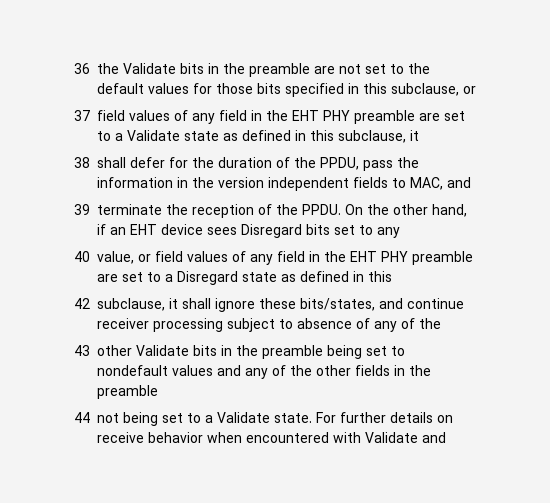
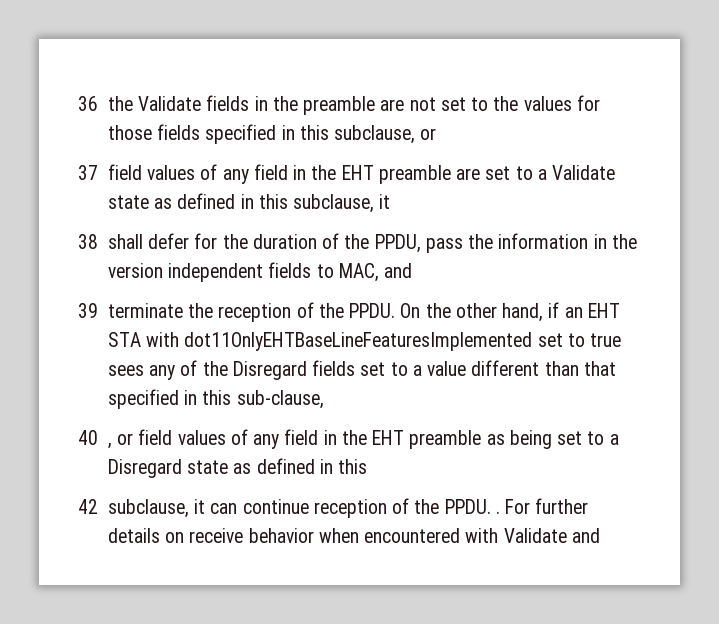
[180,63,204,74] bits -> [206,95,250,111] fields
[97,83,144,94] default -> (519, 103) none
[257,83,281,94] bits -> [157,124,201,140] fields
[323,110,350,121] PHY -> (374, 172) none
[161,224,400,238] device sees Disregard bits set to any -> [107,332,622,351] [107,360,616,380] [107,389,324,409] STA with dot11OnlyEHTBaseLineFeaturesImplemented set to true sees any of the Disregard fields set to a value different than that specified in this sub-clause,
[97,251,134,264] value, -> [107,443,112,449] ,
[381,251,473,265] [97,274,118,282] PHY preamble are -> [409,430,552,449] preamble as being
[182,298,464,312] [97,318,441,332] [74,345,405,359] [97,365,431,379] [97,385,158,399] [74,412,312,426] shall ignore these bits/states, and continue receiver processing subject to absence of any of the // 43 other Validate bits in the preamble being set to nondefault values and any of the other fields in the preamble // 44 not being set to a Validate state. -> [210,498,500,518] can continue reception of the PPDU. .

